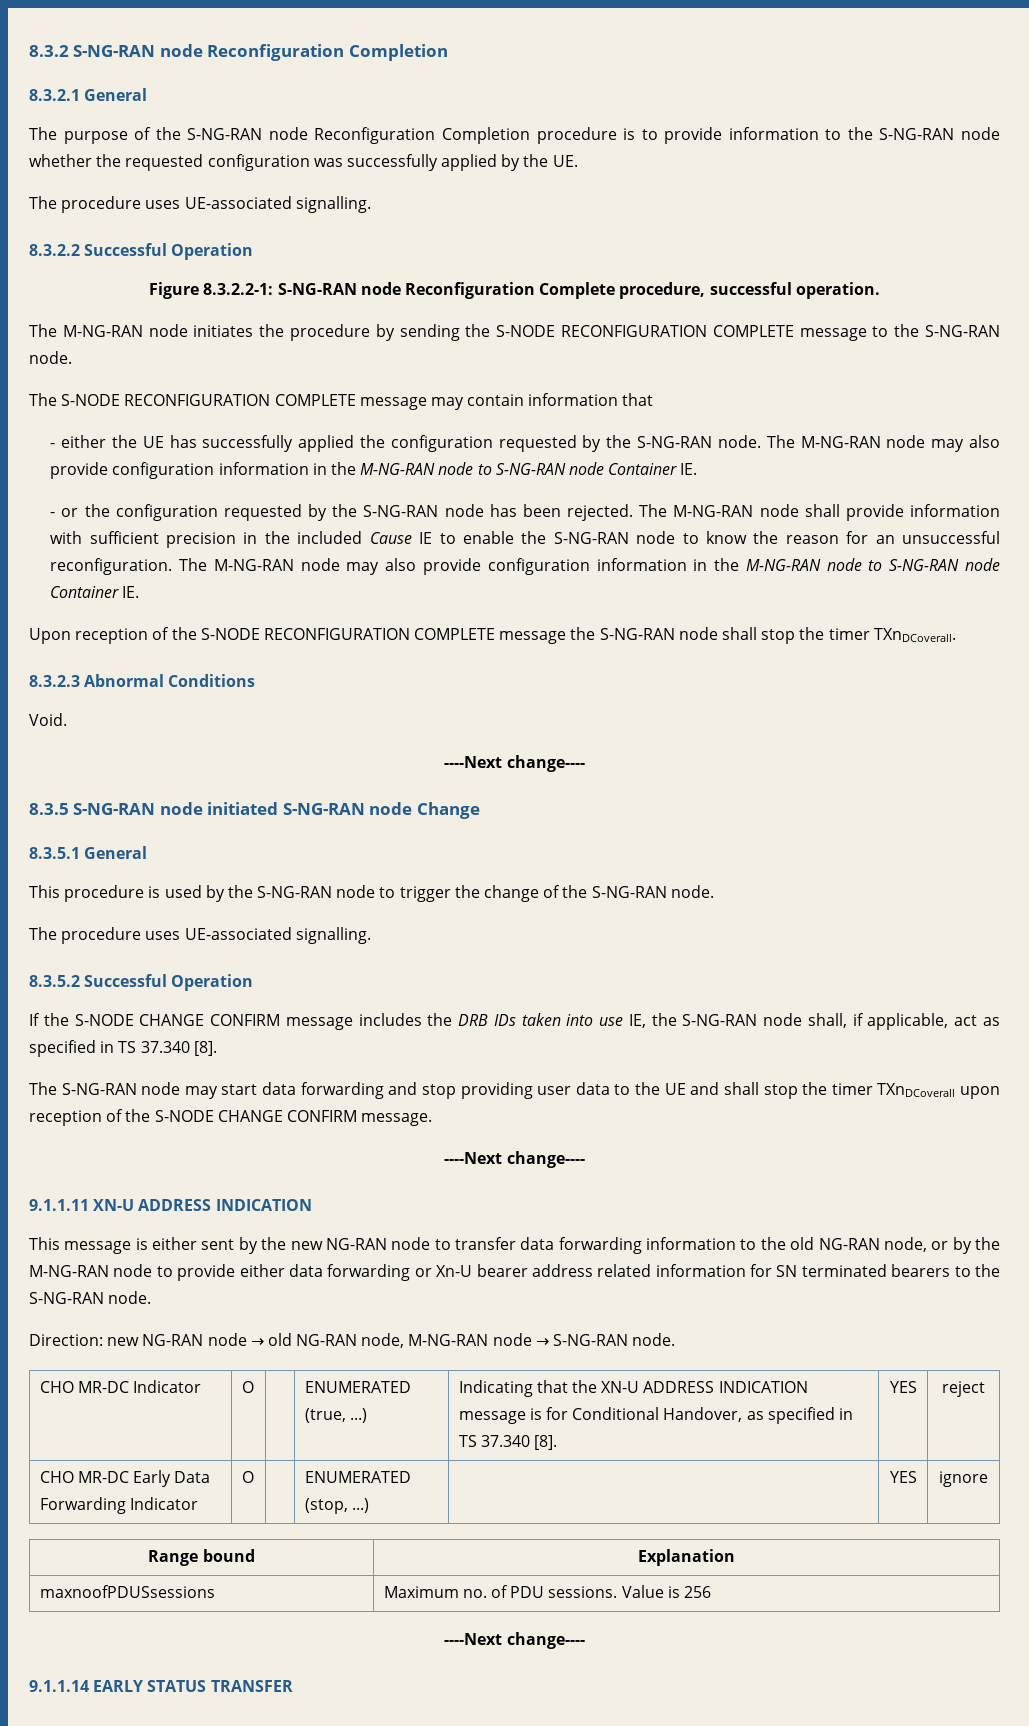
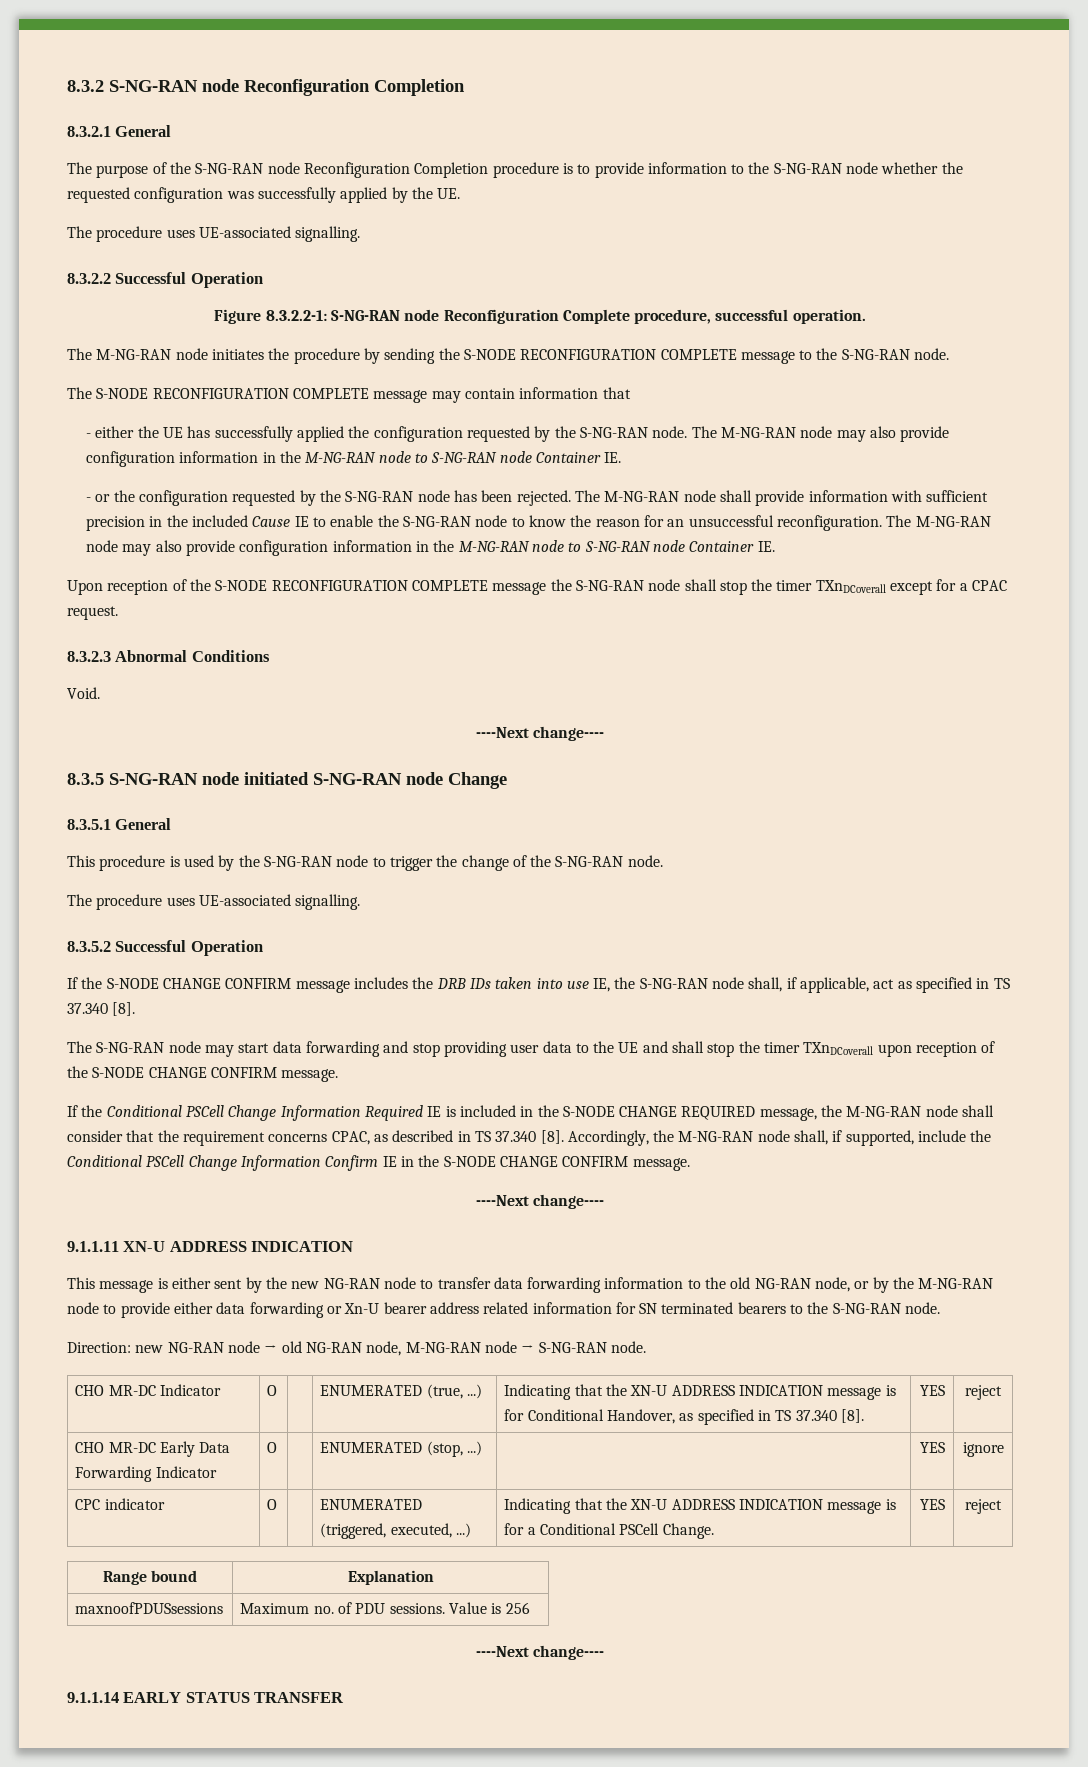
[873,628,956,642] TXnDCoverall. -> [815,579,1008,595] [67,606,118,620] TXnDCoverall except for a CPAC request.
(433, 1119) none -> [67,1105,995,1121] [67,1130,992,1146] [67,1155,690,1171] // If the Conditional PSCell Change Information Required IE is included in the S-NODE CHANGE REQUIRED message, the M-NG-RAN node shall consider that the requirement concerns CPAC, as described in TS 37.340 [8]. Accordingly, the M-NG-RAN node shall, if supported, include the Conditional PSCell Change Information Confirm IE in the S-NODE CHANGE CONFIRM message.
(988, 1479) none -> [75,1498,165,1510] [267,1499,278,1510] [320,1499,423,1510] [320,1523,472,1539] [504,1498,896,1514] [504,1523,714,1539] [919,1499,945,1510] [965,1499,1002,1514] // CPC indicator | O | | ENUMERATED (triggered, executed, ...) | Indicating that the XN-U ADDRESS INDICATION message is for a Conditional PSCell Change. | YES | reject

